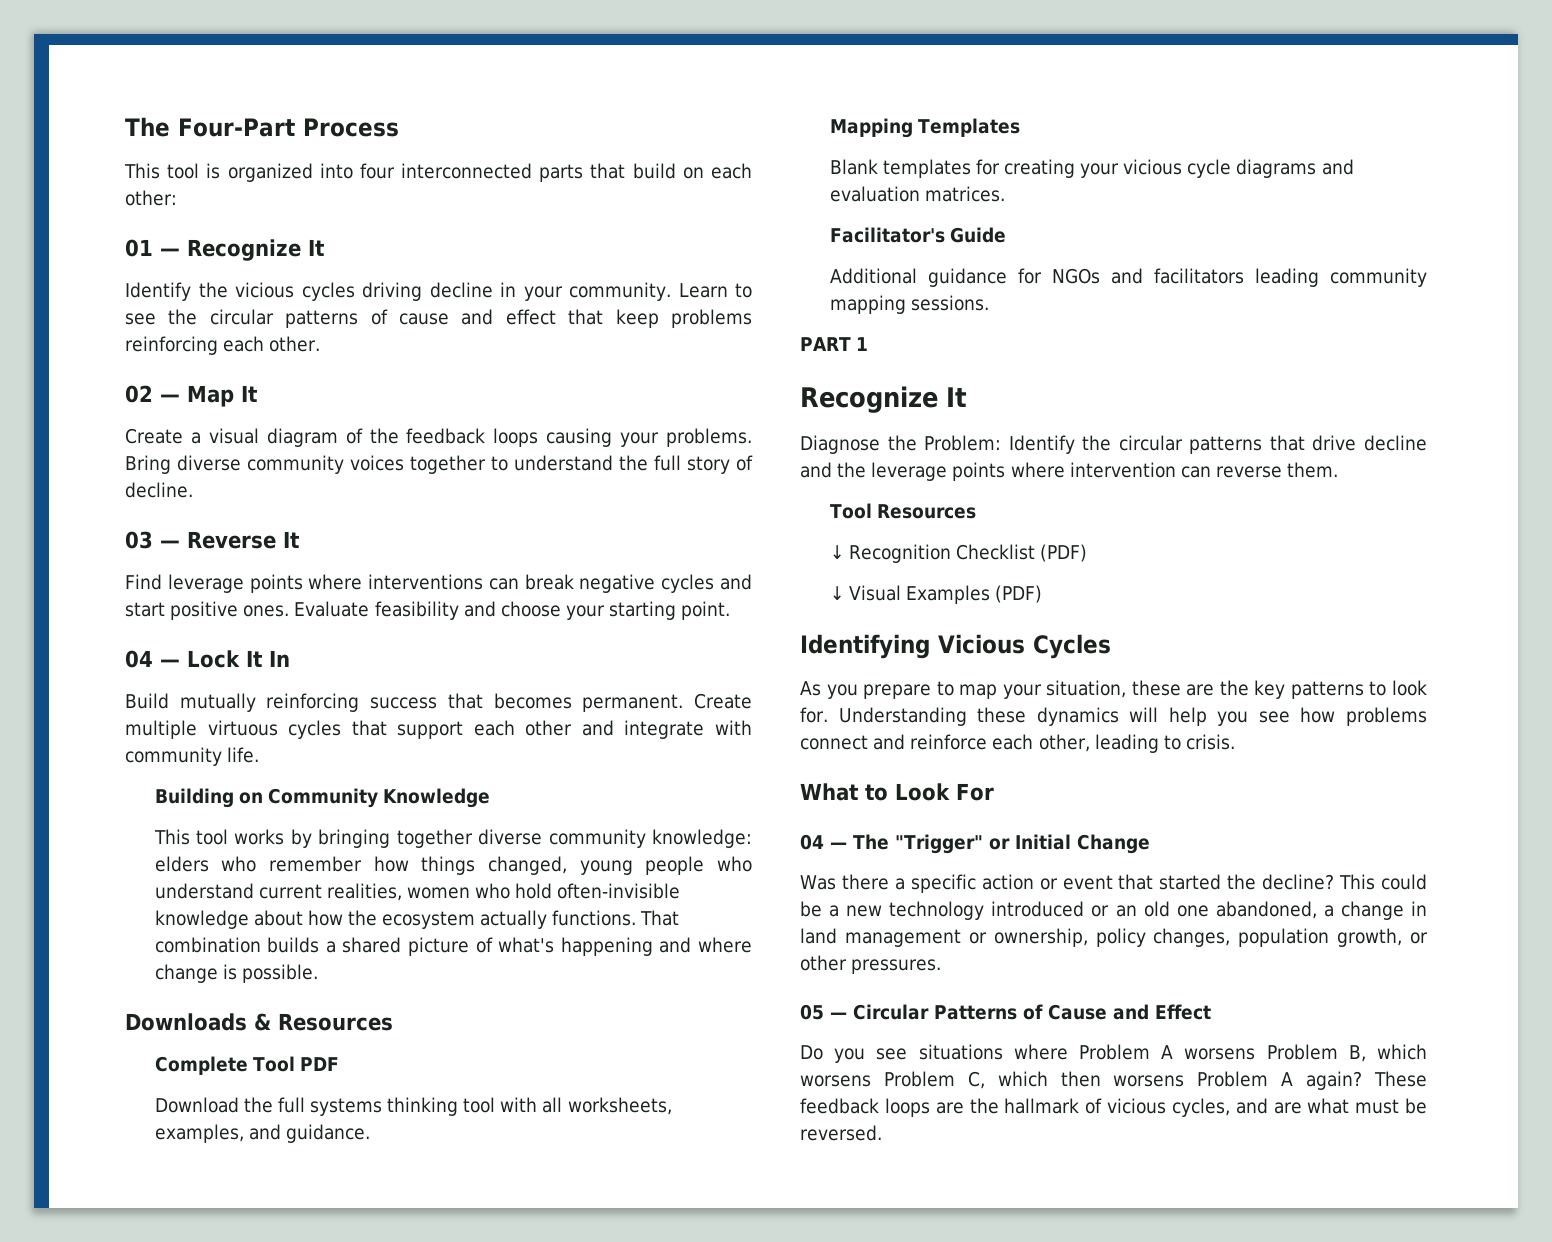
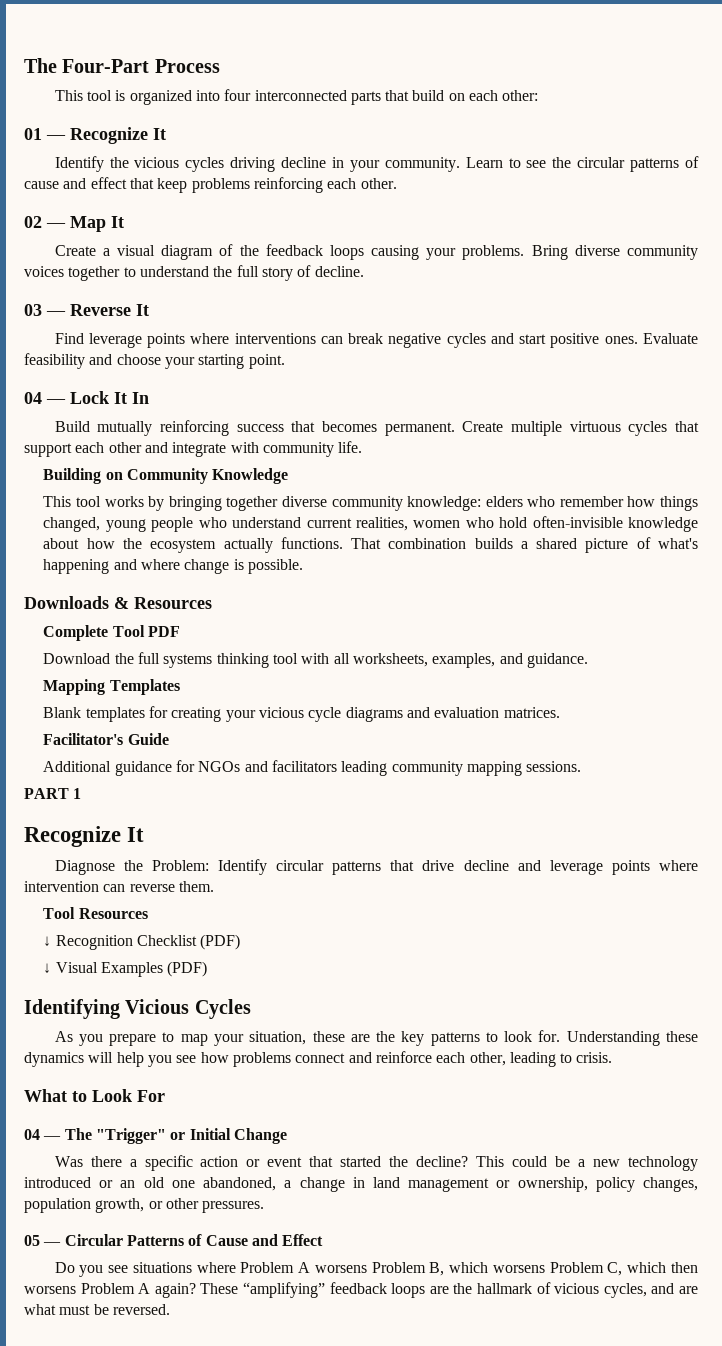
[1082,435,1112,451] the -> (267, 867) none
[837,462,867,478] the -> (541, 865) none
(1428, 1079) none -> [243,1282,325,1298] “amplifying”

